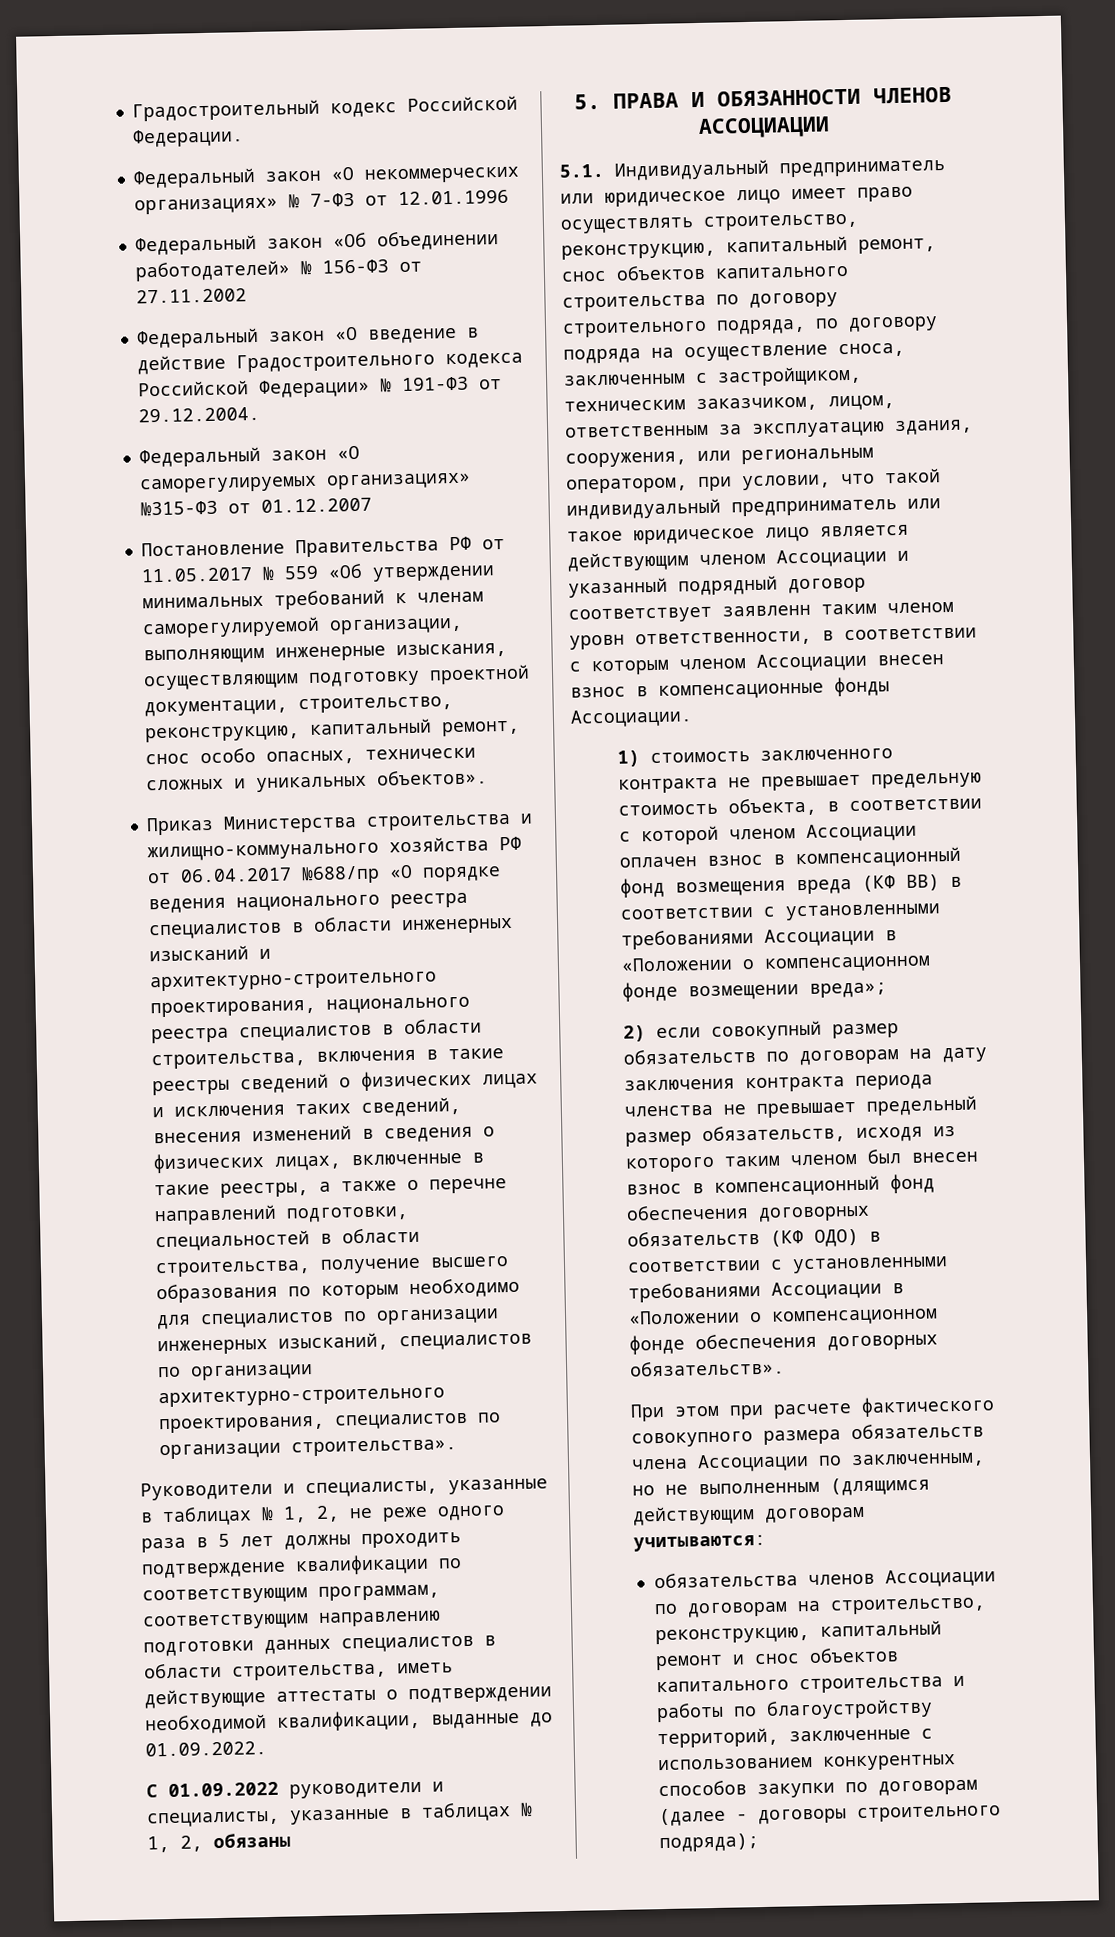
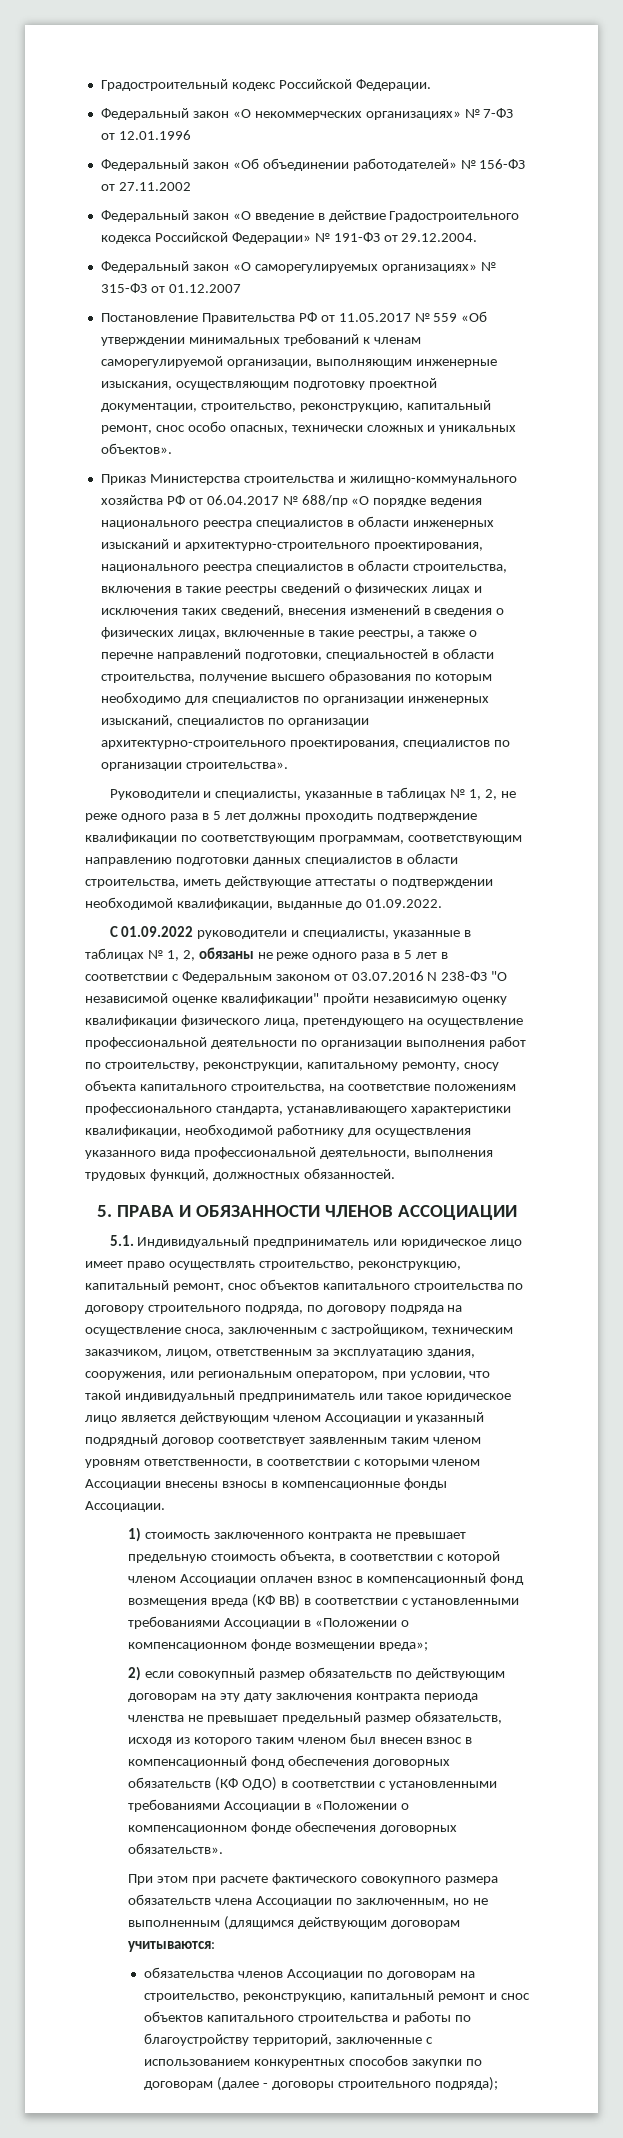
[139,500,218,517] №315-ФЗ -> [480,262,496,271] [100,283,147,293] № 315-ФЗ
[300,865,380,885] №688/пр -> [282,495,348,507] № 688/пр
(291, 1840) none -> [257,950,448,961] [85,971,508,983] [85,993,507,1005] [85,1015,523,1027] [85,1036,526,1049] [85,1062,499,1071] [85,1080,516,1093] [85,1103,511,1115] [85,1124,471,1137] [85,1147,493,1159] [85,1168,395,1181] не реже одного раза в 5 лет в соответствии с Федеральным законом от 03.07.2016 N 238-ФЗ "О независимой оценке квалификации" пройти независимую оценку квалификации физического лица, претендующего на осуществление профессиональной деятельности по организации выполнения работ по строительству, реконструкции, капитальному ремонту, сносу объекта капитального строительства, на соответствие положениям профессионального стандарта, устанавливающего характеристики квалификации, необходимой работнику для осуществления указанного вида профессиональной деятельности, выполнения трудовых функций, должностных обязанностей.
[722,601,954,617] [569,634,625,650] заявленн таким членом уровн -> [308,1437,481,1444] [85,1459,140,1468] заявленным таким членом уровням
[591,652,944,676] [570,686,626,698] которым членом Ассоциации внесен взнос -> [363,1459,481,1468] [85,1479,267,1490] которыми членом Ассоциации внесены взносы
[798,1048,932,1066] договорам на -> [415,1668,505,1680] [128,1693,240,1702] действующим договорам на эту

